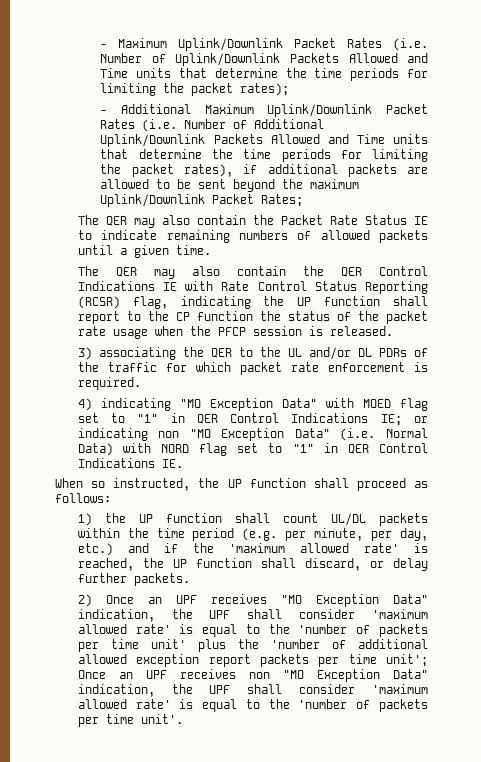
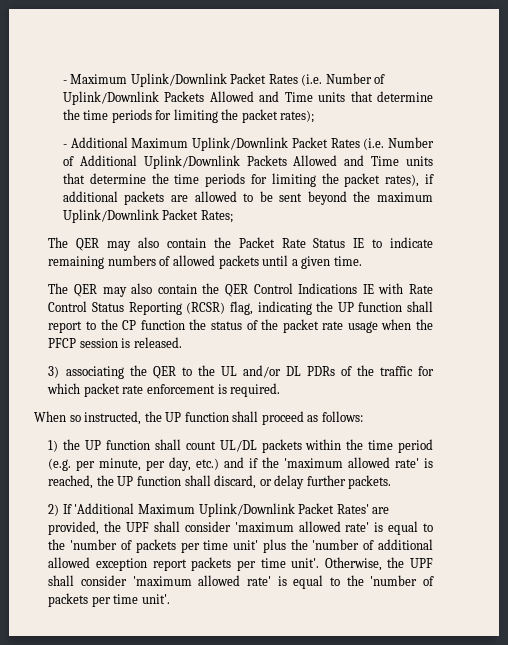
[77,398,429,411] [77,413,428,426] [77,428,428,441] [77,443,428,456] [77,458,183,468] // 4) indicating "MO Exception Data" with MOED flag set to "1" in QER Control Indications IE; or indicating non "MO Exception Data" (i.e. Normal Data) with NORD flag set to "1" in QER Control Indications IE. -> (281, 390) none
[105,594,429,607] [77,609,155,622] Once an UPF receives "MO Exception Data" indication, -> [62,503,390,517] [48,521,100,535] If 'Additional Maximum Uplink/Downlink Packet Rates' are provided,
[386,654,428,667] [77,669,429,682] [77,684,155,697] unit'; Once an UPF receives non "MO Exception Data" indication, -> [291,557,382,571] unit'. Otherwise,

